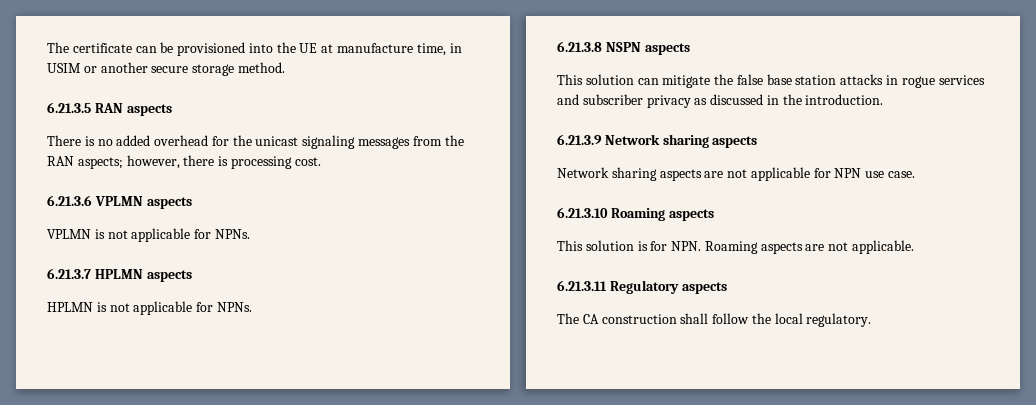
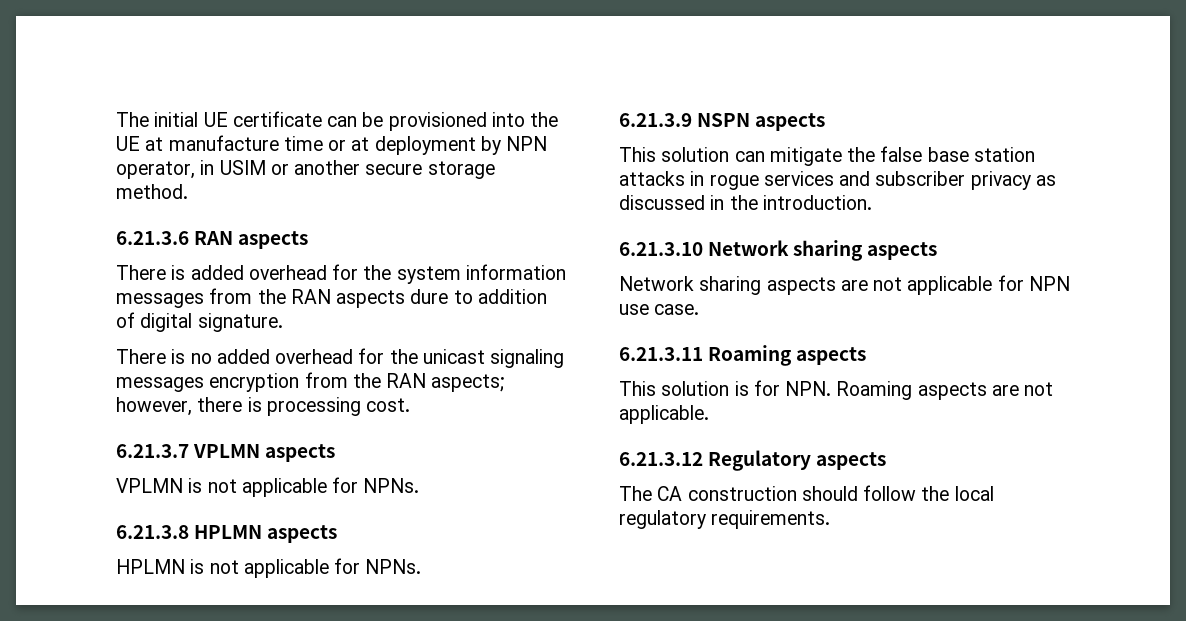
[47,42,69,53] The -> [116,112,228,127] The initial UE
[416,43,446,56] time, -> [283,136,548,155] [116,161,195,179] time or at deployment by NPN operator,
[47,102,172,116] 6.21.3.5 RAN aspects -> [116,231,309,249] [116,264,566,284] [116,288,547,308] [116,312,283,332] 6.21.3.6 RAN aspects // There is added overhead for the system information messages from the RAN aspects dure to addition of digital signature.
(411, 143) none -> [209,373,300,392] encryption
[47,195,92,206] 6.21.3.6 -> [116,444,189,458] 6.21.3.7
[47,268,91,279] 6.21.3.7 -> [116,525,189,539] 6.21.3.8
[557,41,602,52] 6.21.3.8 -> [619,113,692,127] 6.21.3.9
[557,134,602,145] 6.21.3.9 -> [619,242,703,256] 6.21.3.10
[557,207,608,218] 6.21.3.10 -> [619,347,703,361] 6.21.3.11
[557,280,607,291] 6.21.3.11 -> [619,452,703,466] 6.21.3.12
[680,313,709,324] shall -> [801,486,858,501] should
[806,313,872,327] regulatory. -> [619,510,831,529] regulatory requirements.

